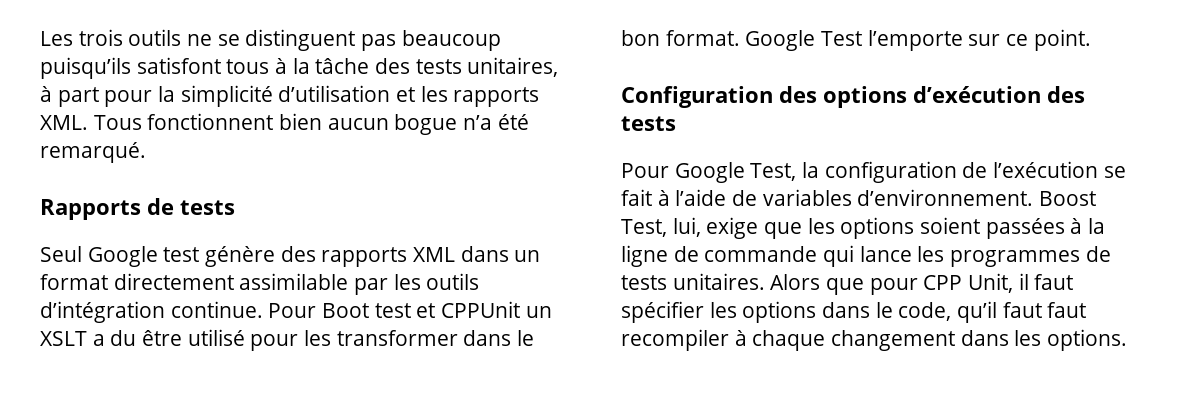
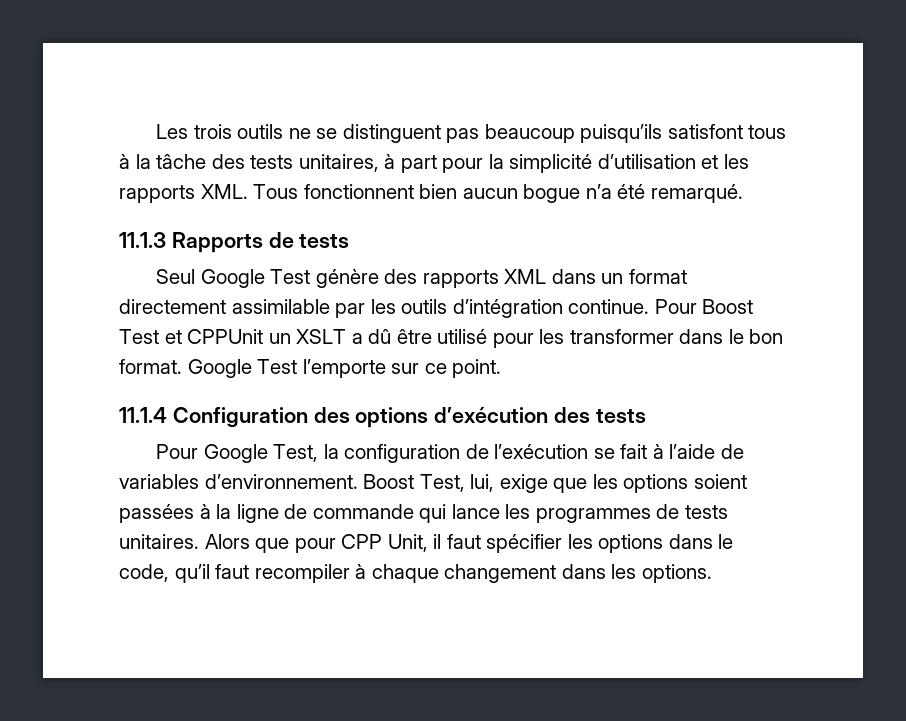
(146, 152) none -> [119,232,166,248] 11.1.3
[163,247,200,262] test -> [270,269,311,284] Test
[322,303,411,318] Boot test -> [702,299,754,314] [119,329,159,344] Boost Test
[110,330,137,346] du -> [368,329,392,344] dû
(1091, 40) none -> [119,407,167,423] 11.1.4
[1047,302,1087,318] faut -> (250, 571) none

